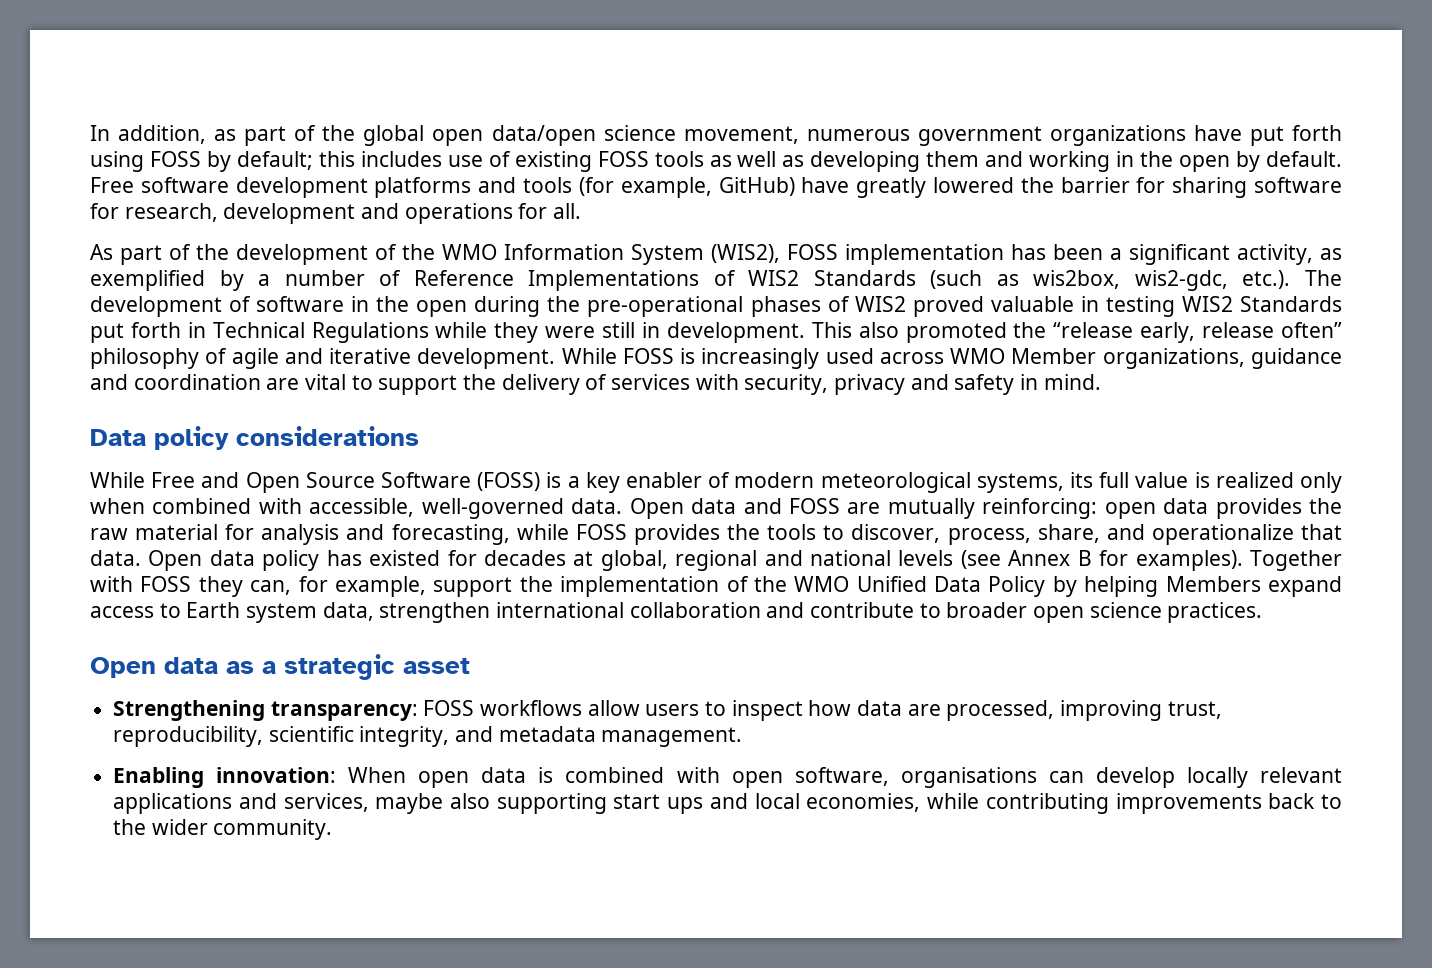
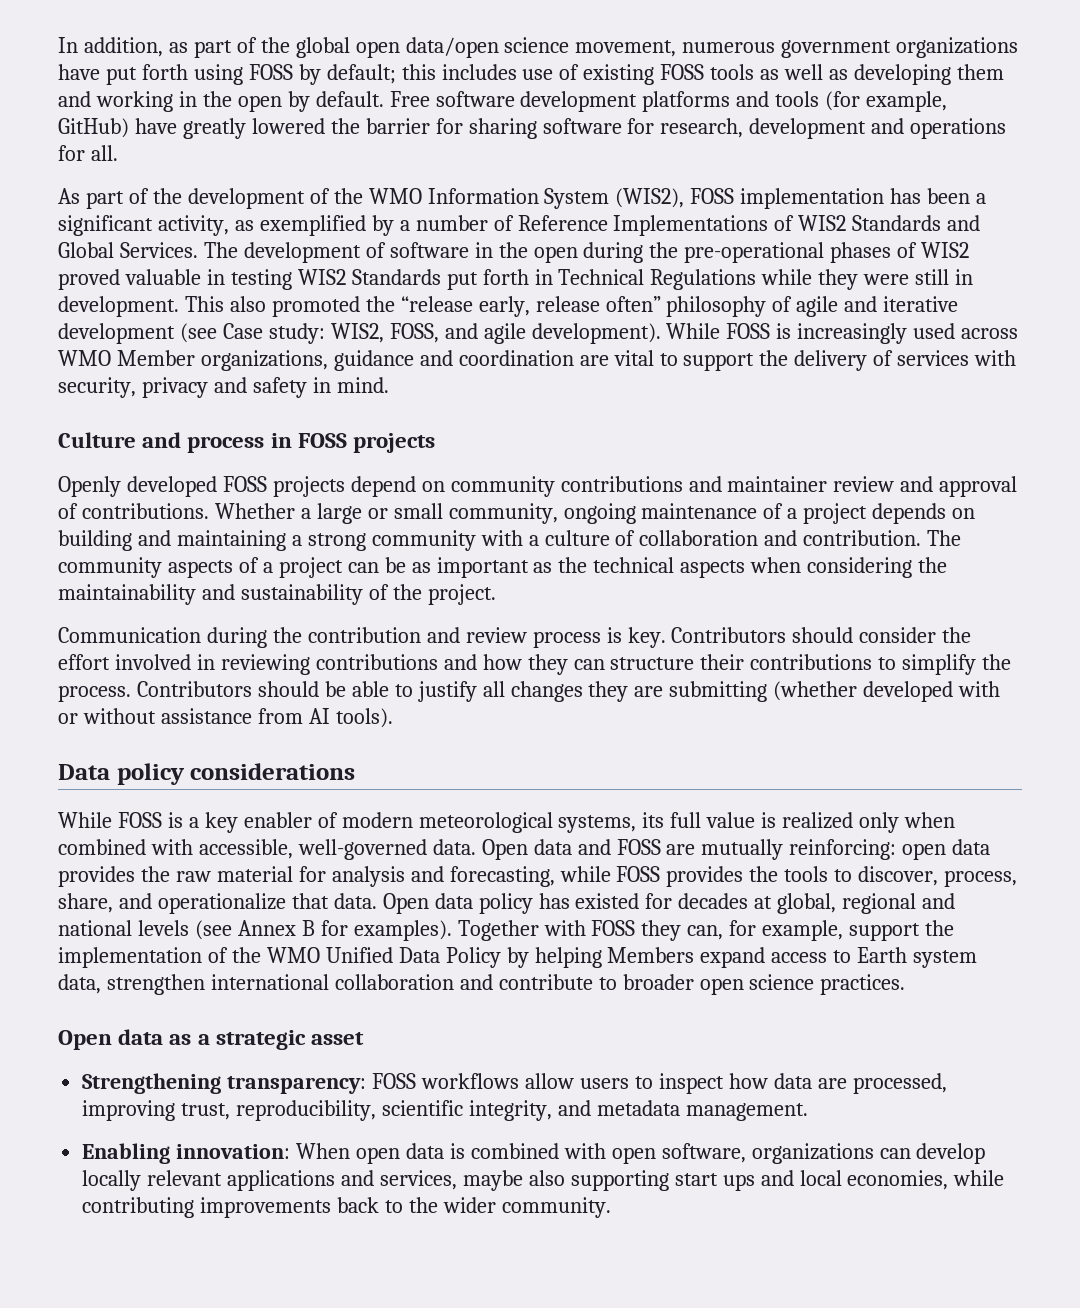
[930,270,1291,291] (such as wis2box, wis2-gdc, etc.). -> [947,215,981,231] [58,242,198,258] and Global Services.
[417,348,556,369] development. -> [58,323,661,344] development (see Case study: WIS2, FOSS, and agile development).
[90,426,419,450] [90,472,541,493] Data policy considerations // While Free and Open Source Software (FOSS) -> [58,432,436,453] [58,476,1018,497] [58,503,976,524] [58,530,962,551] [58,557,948,578] [58,584,496,605] [58,627,972,648] [58,654,1012,675] [58,681,1001,702] [58,708,393,728] [58,763,356,785] [58,812,162,828] Culture and process in FOSS projects // Openly developed FOSS projects depend on community contributions and maintainer review and approval of contributions. Whether a large or small community, ongoing maintenance of a project depends on building and maintaining a strong community with a culture of collaboration and contribution. The community aspects of a project can be as important as the technical aspects when considering the maintainability and sustainability of the project. // Communication during the contribution and review process is key. Contributors should consider the effort involved in reviewing contributions and how they can structure their contributions to simplify the process. Contributors should be able to justify all changes they are submitting (whether developed with or without assistance from AI tools). // Data policy considerations // While FOSS
[900,767,1037,788] organisations -> [751,1143,874,1164] organizations

